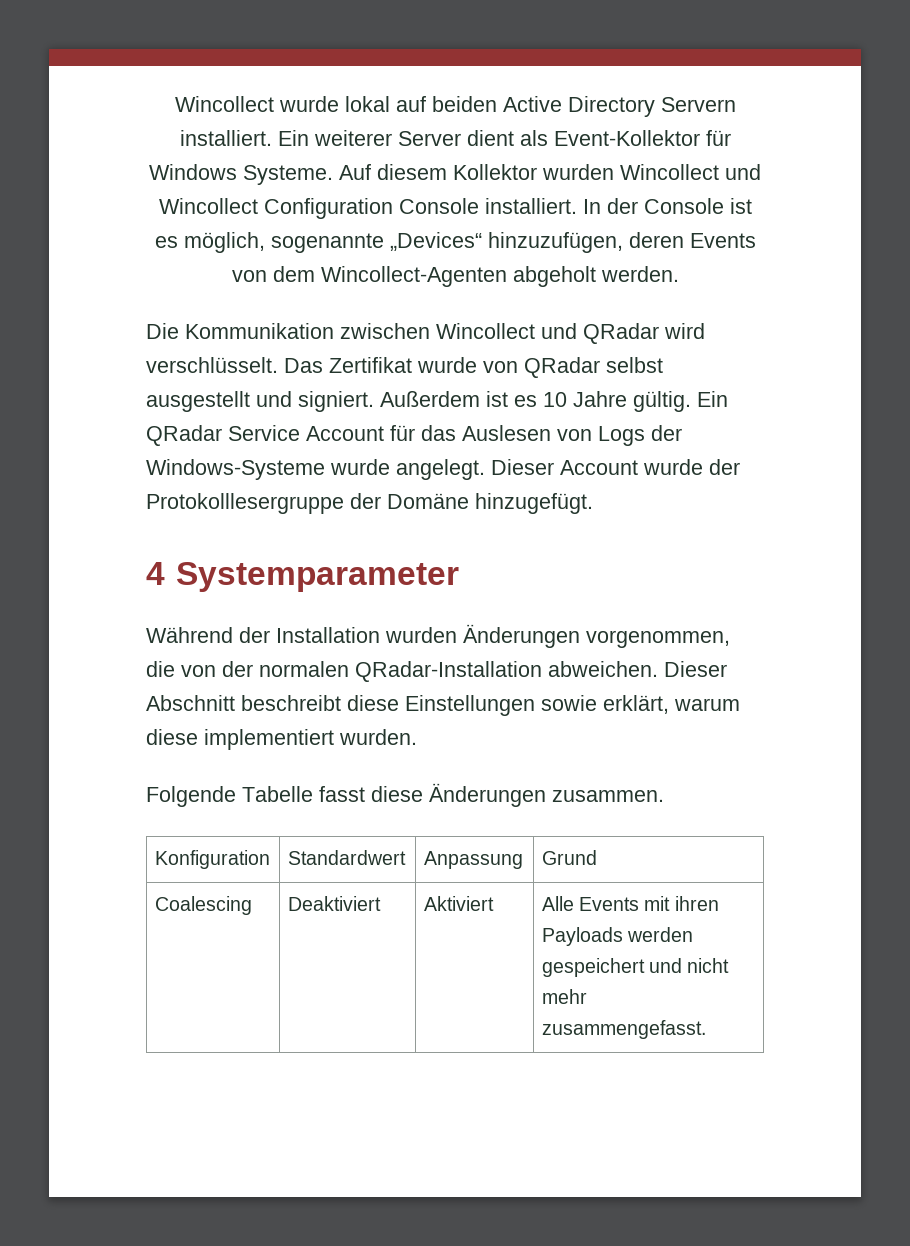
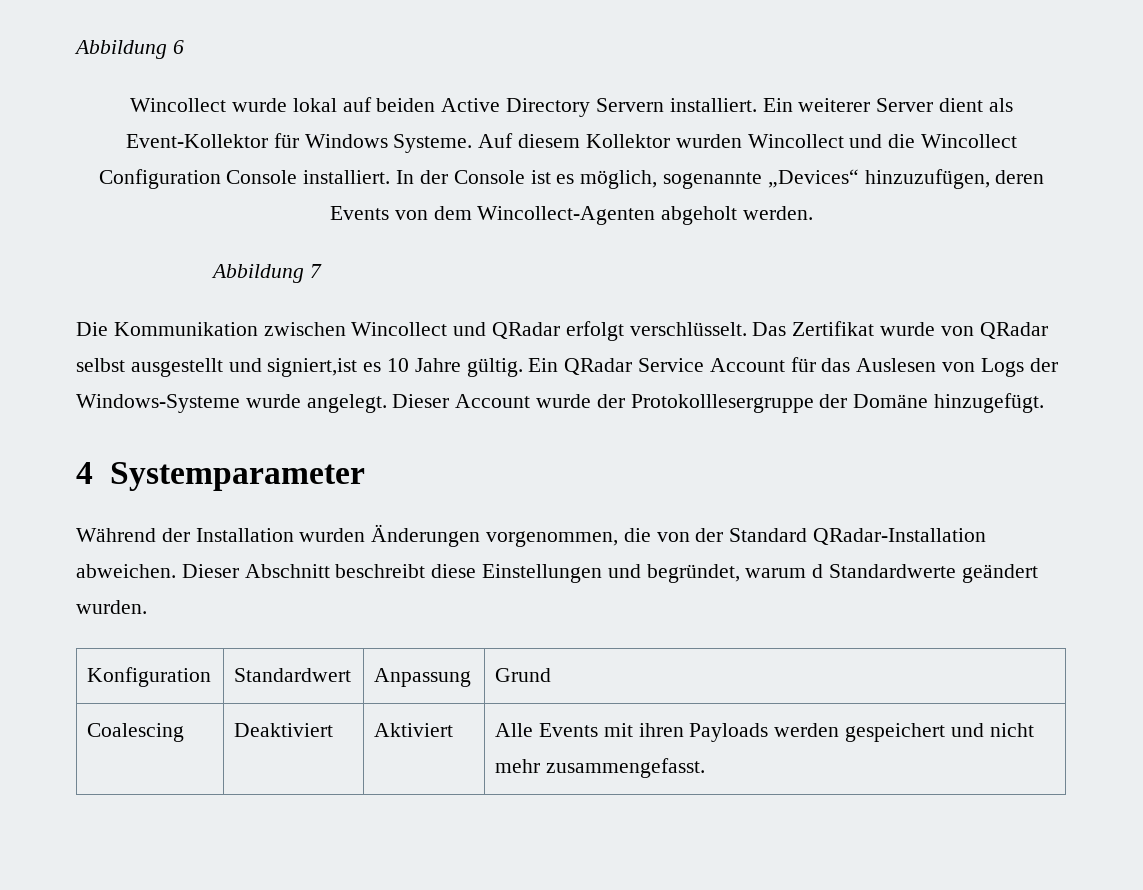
(174, 104) none -> [74,40,184,59] Abbildung 6 //
(761, 172) none -> [888,134,916,148] die
(679, 274) none -> [211,264,322,283] // Abbildung 7
[664,323,705,339] wird -> [565,321,624,341] erfolgt
[298,391,508,412] signiert. Außerdem ist -> [267,358,358,377] signiert,ist
[259,661,349,677] normalen -> [729,528,808,542] Standard
[541,695,740,714] [146,729,417,750] [146,783,664,807] sowie erklärt, warum diese implementiert wurden. // Folgende Tabelle fasst diese Änderungen zusammen. -> [607,564,1038,583] [76,600,147,614] und begründet, warum d Standardwerte geändert wurden.

